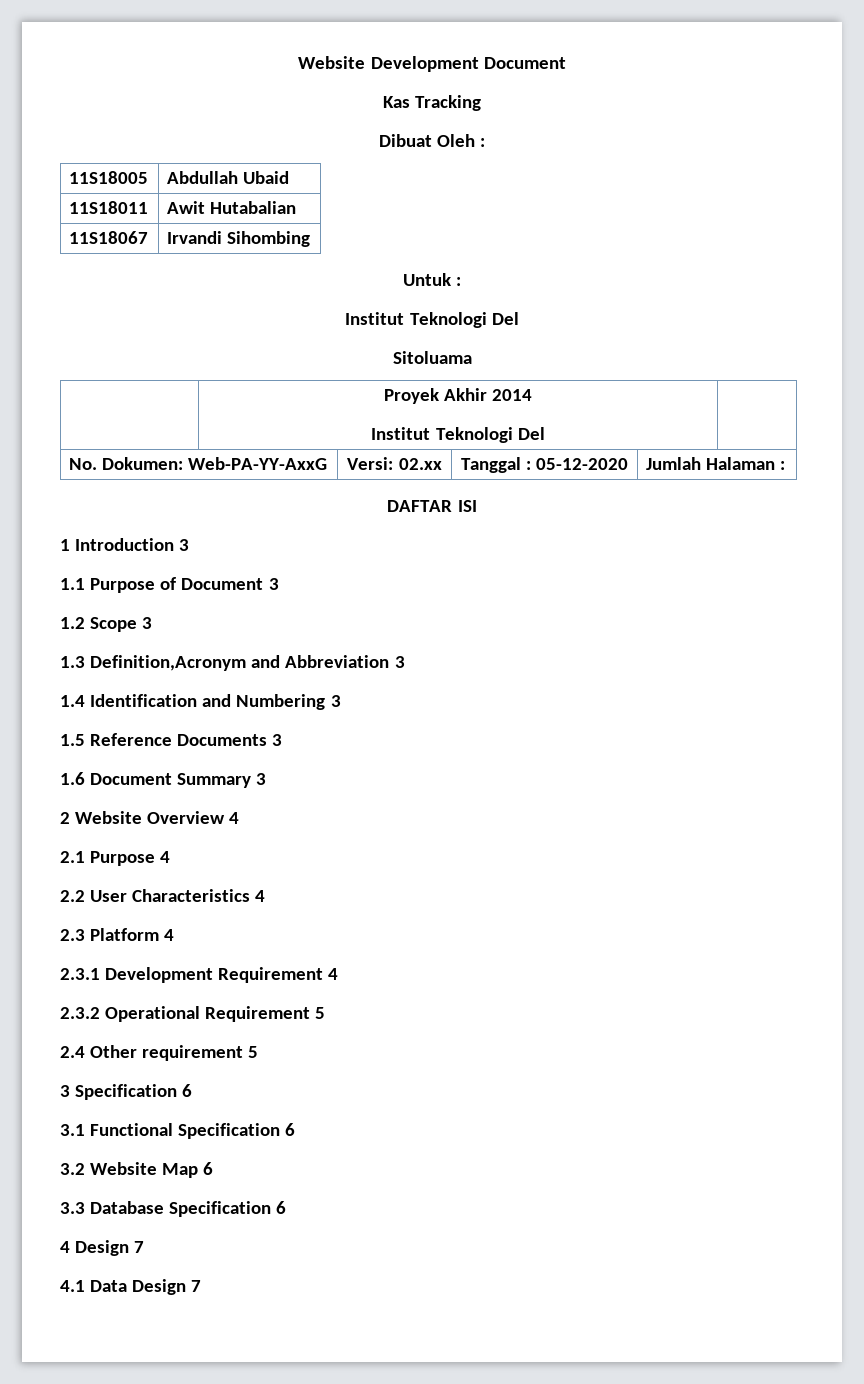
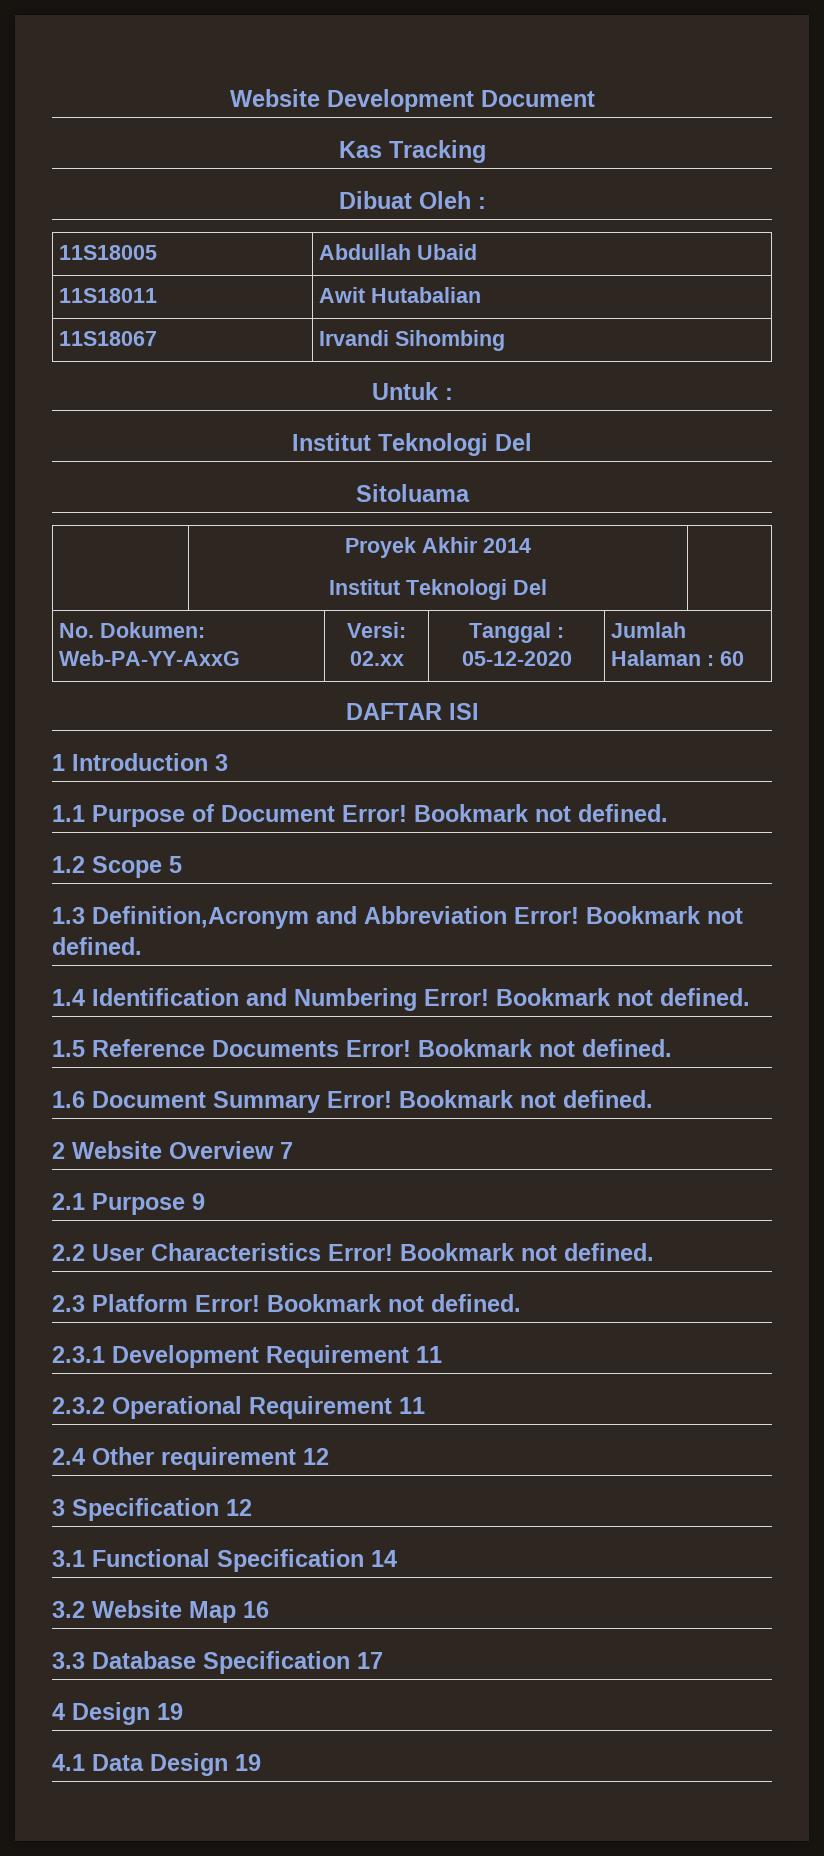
(786, 465) none -> [720,651,745,666] 60
[268,578,279,590] 3 -> [342,804,668,822] Error! Bookmark not defined.
[142,617,153,629] 3 -> [169,856,182,873] 5
[394,656,405,668] 3 -> [514,906,743,924] [52,937,142,955] Error! Bookmark not defined.
[330,695,341,707] 3 -> [424,988,750,1006] Error! Bookmark not defined.
[272,734,283,746] 3 -> [346,1039,672,1057] Error! Bookmark not defined.
[256,773,267,785] 3 -> [327,1090,653,1108] Error! Bookmark not defined.
[229,812,240,824] 4 -> [280,1142,293,1159] 7
[160,851,171,863] 4 -> [192,1193,205,1210] 9
[255,890,266,902] [60,928,175,941] 4 // 2.3 Platform 4 -> [328,1243,654,1261] [52,1294,521,1312] Error! Bookmark not defined. // 2.3 Platform Error! Bookmark not defined.
[328,968,339,980] 4 -> [416,1346,442,1363] 11
[315,1007,326,1019] 5 -> [399,1397,425,1414] 11
[248,1046,259,1058] 5 -> [303,1448,329,1465] 12
[182,1084,193,1097] 6 -> [226,1499,252,1516] 12
[285,1123,296,1136] 6 -> [371,1550,397,1567] 14
[203,1162,214,1175] 6 -> [243,1601,269,1618] 16
[276,1201,287,1214] 6 -> [357,1652,383,1669] 17
[134,1241,145,1253] 7 -> [157,1703,183,1720] 19
[191,1280,202,1292] 7 -> [235,1754,261,1771] 19

